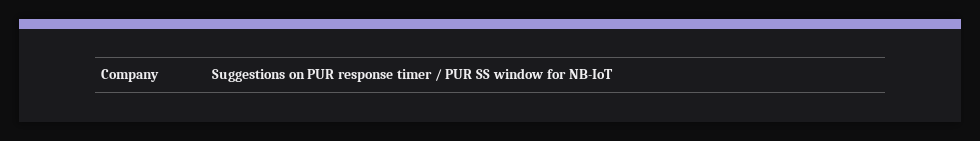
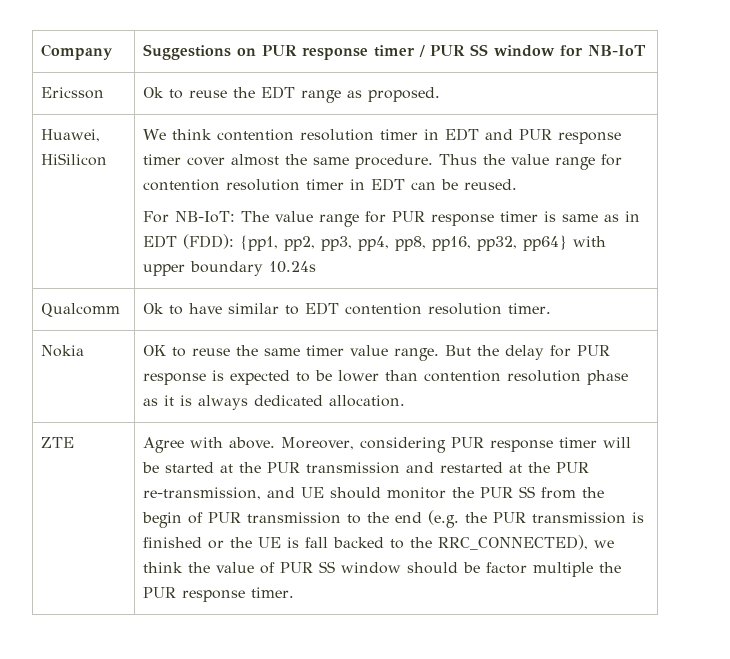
(613, 74) none -> [41,87,105,99] [143,86,441,103] [41,129,101,142] [41,153,108,166] [143,128,622,144] [143,154,623,170] [143,178,518,191] [143,211,641,227] [143,234,607,251] [143,261,317,276] [41,303,121,317] [143,302,552,315] [41,345,85,357] [143,345,611,361] [143,370,629,385] [143,395,406,410] [41,437,75,448] [143,437,632,453] [142,462,590,474] [143,486,605,500] [142,510,645,528] [143,535,615,550] [143,561,622,577] [143,587,295,602] // Ericsson | Ok to reuse the EDT range as proposed. // Huawei, HiSilicon | We think contention resolution timer in EDT and PUR response timer cover almost the same procedure. Thus the value range for contention resolution timer in EDT can be reused. // For NB-IoT: The value range for PUR response timer is same as in EDT (FDD): {pp1, pp2, pp3, pp4, pp8, pp16, pp32, pp64} with upper boundary 10.24s // Qualcomm | Ok to have similar to EDT contention resolution timer. // Nokia | OK to reuse the same timer value range. But the delay for PUR response is expected to be lower than contention resolution phase as it is always dedicated allocation. // ZTE | Agree with above. Moreover, considering PUR response timer will be started at the PUR transmission and restarted at the PUR re-transmission, and UE should monitor the PUR SS from the begin of PUR transmission to the end (e.g. the PUR transmission is finished or the UE is fall backed to the RRC_CONNECTED), we think the value of PUR SS window should be factor multiple the PUR response timer.

